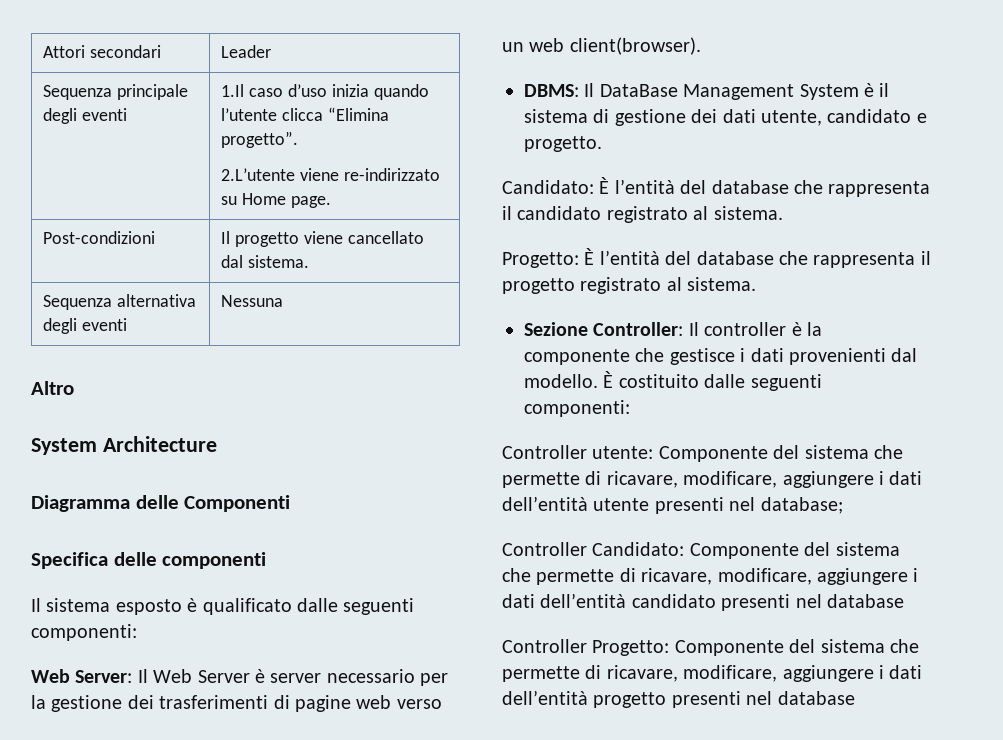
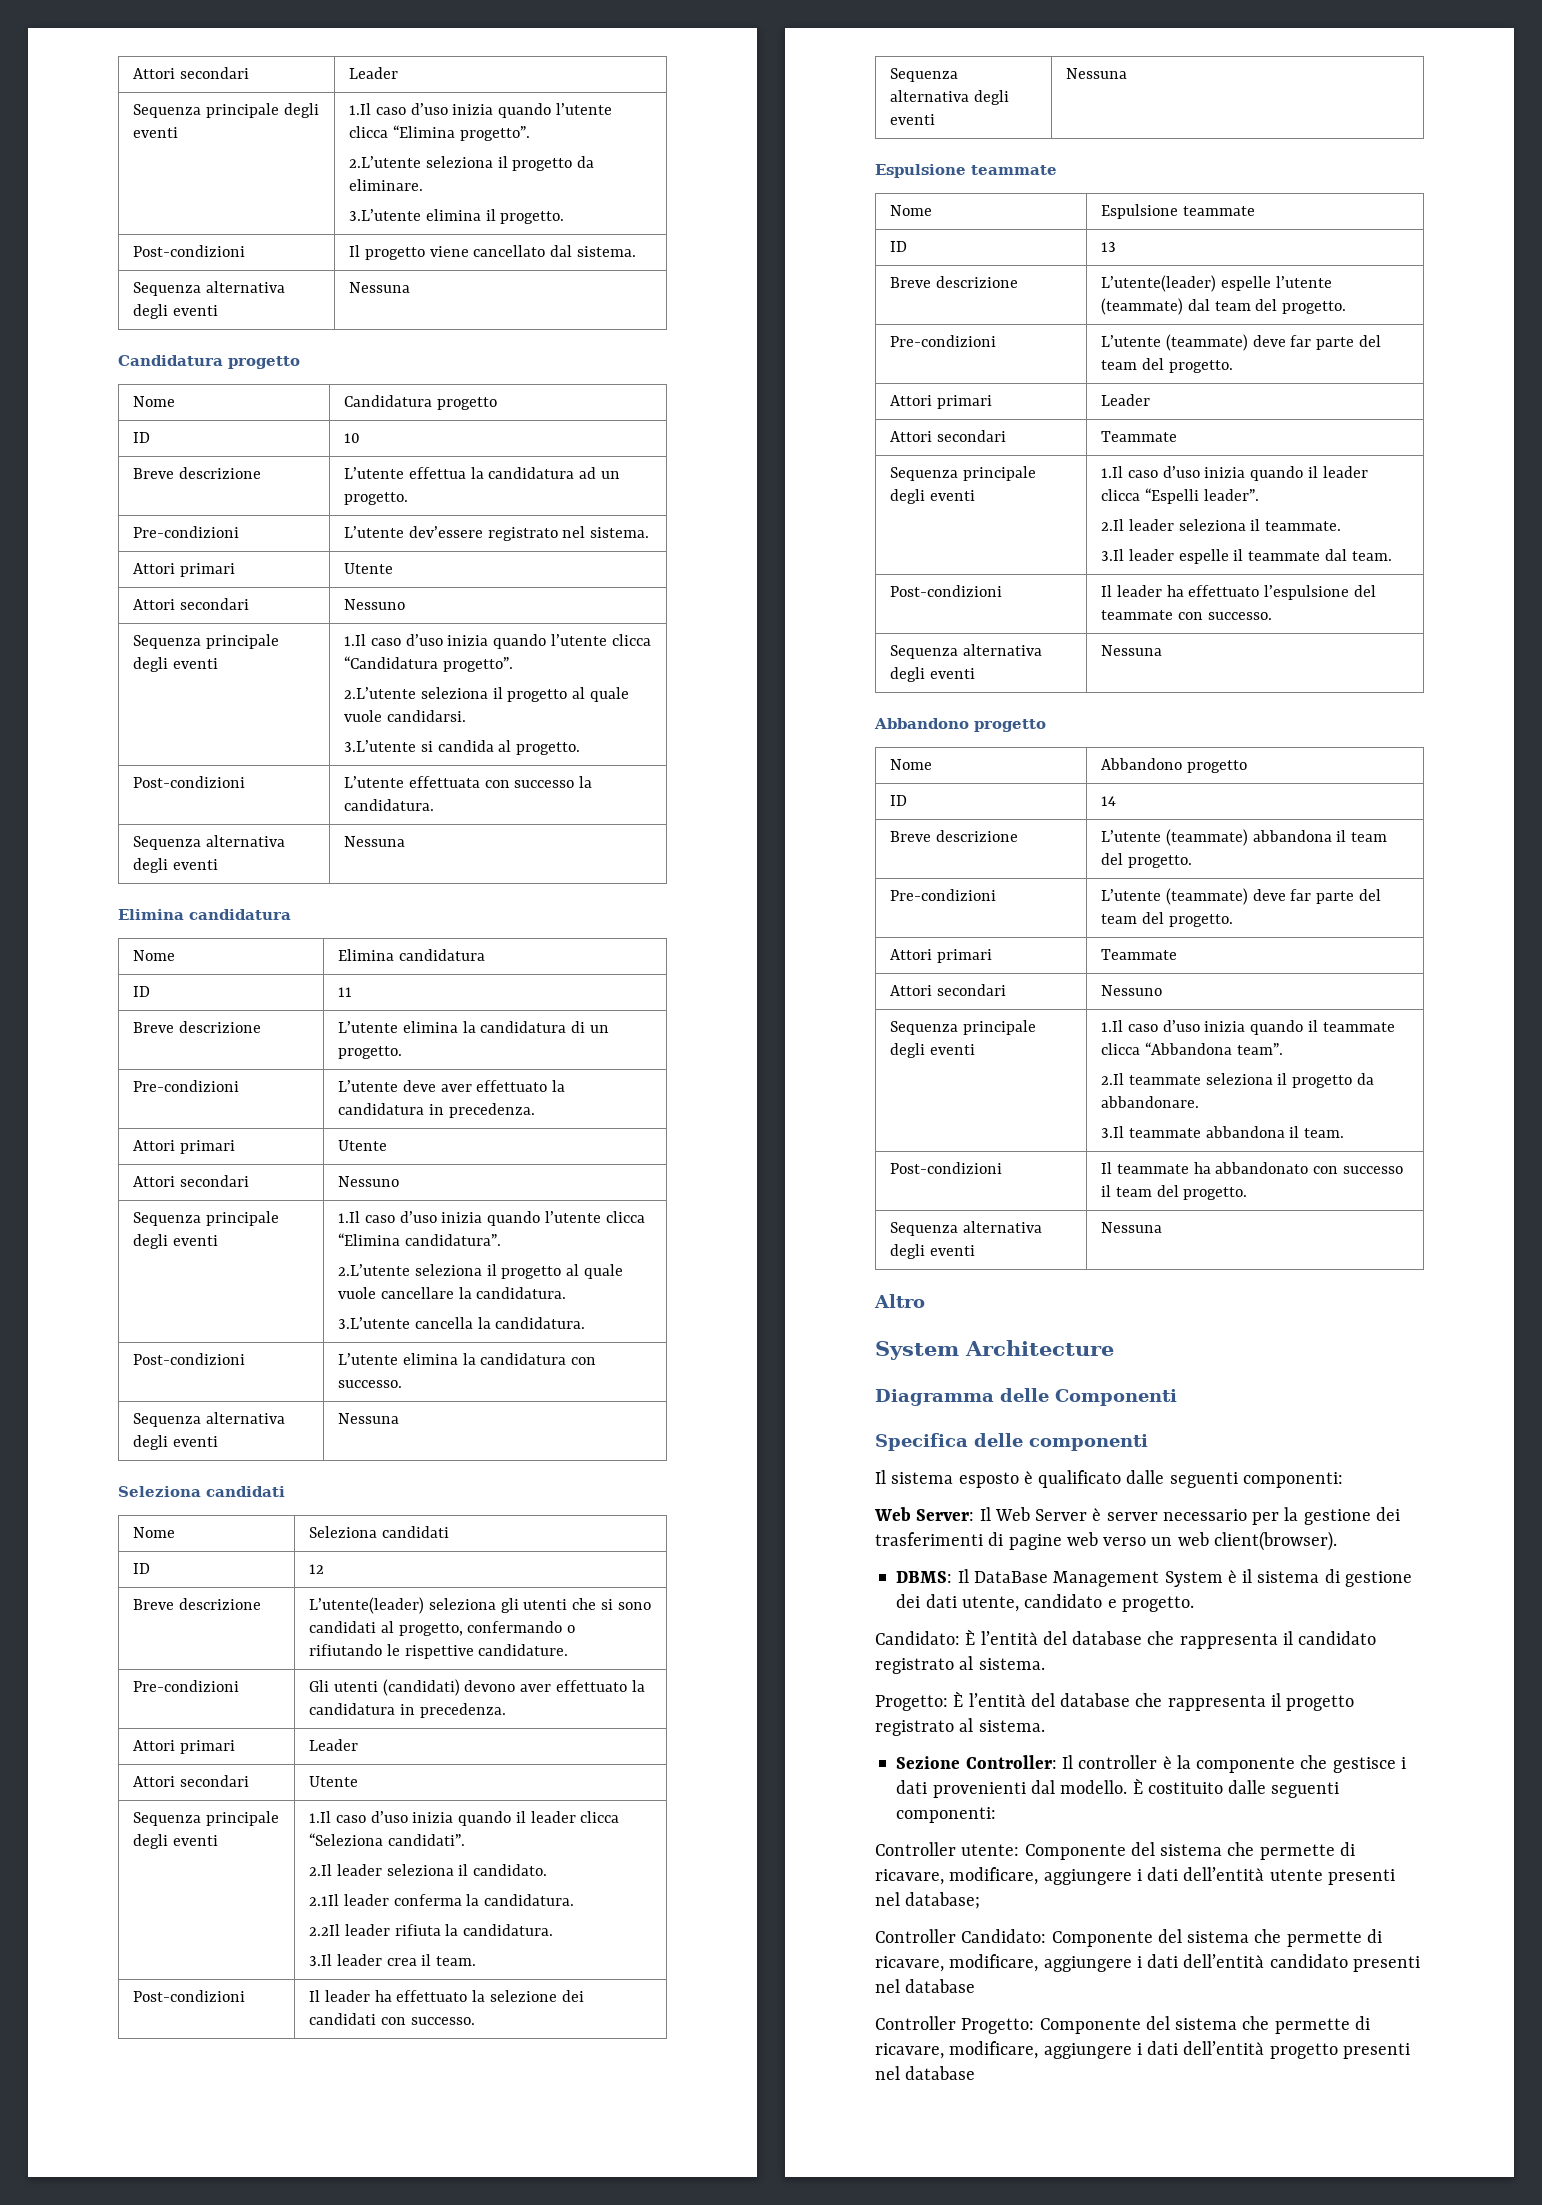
[300,168,441,181] [221,193,332,208] viene re-indirizzato su Home page. -> [425,156,595,171] [349,179,424,191] [349,209,565,224] seleziona il progetto da eliminare. // 3.L’utente elimina il progetto.
(284, 301) none -> [118,355,300,369] [133,396,176,407] [344,395,497,410] [133,432,151,443] [344,433,361,443] [133,467,261,479] [344,467,620,479] [344,492,409,505] [133,526,240,538] [344,526,650,541] [133,563,235,577] [344,563,394,574] [133,598,249,610] [344,599,406,610] [133,634,279,649] [133,657,218,672] [344,634,651,649] [344,656,513,672] [344,687,629,702] [344,710,466,722] [344,740,581,755] [133,776,246,788] [344,776,593,788] [344,799,435,811] [133,835,285,850] [133,858,218,873] [344,836,406,847] [118,909,291,920] [133,950,176,961] [338,949,485,961] [133,986,151,997] [338,987,353,997] [133,1021,261,1033] [338,1021,609,1033] [338,1046,403,1059] [133,1080,240,1092] [338,1080,566,1092] [338,1103,535,1118] [133,1140,235,1154] [338,1140,388,1151] [133,1175,249,1187] [338,1176,400,1187] [133,1211,279,1226] [133,1234,218,1249] [338,1211,645,1226] [338,1233,501,1246] [338,1264,623,1279] [338,1287,567,1299] [338,1317,586,1329] [133,1353,246,1365] [338,1353,597,1365] [338,1380,403,1388] [133,1412,285,1427] [133,1435,218,1450] [338,1413,400,1424] [118,1486,285,1497] [133,1527,176,1538] [309,1526,449,1538] [133,1563,151,1574] [309,1564,325,1574] [133,1598,261,1610] [309,1597,651,1614] [309,1621,576,1636] [309,1644,569,1659] [133,1680,240,1692] [309,1679,645,1696] [309,1703,506,1718] [133,1740,235,1754] [309,1739,359,1751] [133,1775,249,1787] [309,1776,359,1787] [133,1811,279,1826] [133,1834,218,1849] [309,1811,620,1826] [309,1833,465,1846] [309,1864,548,1876] [309,1894,575,1906] [309,1924,554,1936] [309,1954,477,1966] [133,1990,246,2002] [309,1990,584,2002] [309,2013,475,2025] [890,68,959,82] [890,90,1009,105] [890,114,936,125] [1066,68,1128,79] [875,164,1057,178] [890,205,933,216] [1101,204,1255,219] [890,241,908,252] [1101,242,1117,252] [890,276,1018,288] [1101,275,1332,292] [1101,298,1347,315] [890,335,997,347] [1101,334,1381,351] [1101,358,1233,373] [890,395,992,409] [1101,394,1151,406] [890,430,1006,442] [1101,431,1178,442] [890,466,1036,481] [890,489,975,504] [1101,466,1368,481] [1101,488,1259,504] [1101,519,1342,531] [1101,549,1392,564] [890,585,1003,597] [1101,585,1376,600] [1101,610,1272,620] [890,644,1042,659] [890,667,975,682] [1101,645,1163,656] [874,718,1046,732] [890,759,933,770] [1101,758,1247,773] [890,795,908,806] [1101,796,1117,806] [890,830,1018,842] [1101,829,1388,846] [1101,853,1192,868] [890,889,997,901] [1101,888,1381,905] [1101,912,1233,927] [890,949,992,963] [1101,949,1178,960] [890,984,1006,996] [1101,985,1163,996] [890,1020,1036,1035] [890,1043,975,1058] [1101,1020,1395,1035] [1101,1042,1283,1055] [1101,1073,1374,1088] [1101,1096,1200,1108] [1101,1126,1345,1138] [890,1162,1003,1174] [1101,1162,1403,1174] [1101,1185,1248,1200] [890,1221,1042,1236] [890,1244,975,1259] [1101,1222,1163,1233] // Candidatura progetto // Nome | Candidatura progetto // ID | 10 // Breve descrizione | L’utente effettua la candidatura ad un progetto. // Pre-condizioni | L’utente dev’essere registrato nel sistema. // Attori primari | Utente // Attori secondari | Nessuno // Sequenza principale degli eventi | 1.Il caso d’uso inizia quando l’utente clicca “Candidatura progetto”. // 2.L’utente seleziona il progetto al quale vuole candidarsi. // 3.L’utente si candida al progetto. // Post-condizioni | L’utente effettuata con successo la candidatura. // Sequenza alternativa degli eventi | Nessuna // Elimina candidatura // Nome | Elimina candidatura // ID | 11 // Breve descrizione | L’utente elimina la candidatura di un progetto. // Pre-condizioni | L’utente deve aver effettuato la candidatura in precedenza. // Attori primari | Utente // Attori secondari | Nessuno // Sequenza principale degli eventi | 1.Il caso d’uso inizia quando l’utente clicca “Elimina candidatura”. // 2.L’utente seleziona il progetto al quale vuole cancellare la candidatura. // 3.L’utente cancella la candidatura. // Post-condizioni | L’utente elimina la candidatura con successo. // Sequenza alternativa degli eventi | Nessuna // Seleziona candidati // Nome | Seleziona candidati // ID | 12 // Breve descrizione | L’utente(leader) seleziona gli utenti che si sono candidati al progetto, confermando o rifiutando le rispettive candidature. // Pre-condizioni | Gli utenti (candidati) devono aver effettuato la candidatura in precedenza. // Attori primari | Leader // Attori secondari | Utente // Sequenza principale degli eventi | 1.Il caso d’uso inizia quando il leader clicca “Seleziona candidati”. // 2.Il leader seleziona il candidato. // 2.1Il leader conferma la candidatura. // 2.2Il leader rifiuta la candidatura. // 3.Il leader crea il team. // Post-condizioni | Il leader ha effettuato la selezione dei candidati con successo. // Sequenza alternativa degli eventi | Nessuna // Espulsione teammate // Nome | Espulsione teammate // ID | 13 // Breve descrizione | L’utente(leader) espelle l’utente (teammate) dal team del progetto. // Pre-condizioni | L’utente (teammate) deve far parte del team del progetto. // Attori primari | Leader // Attori secondari | Teammate // Sequenza principale degli eventi | 1.Il caso d’uso inizia quando il leader clicca “Espelli leader”. // 2.Il leader seleziona il teammate. // 3.Il leader espelle il teammate dal team. // Post-condizioni | Il leader ha effettuato l’espulsione del teammate con successo. // Sequenza alternativa degli eventi | Nessuna // Abbandono progetto // Nome | Abbandono progetto // ID | 14 // Breve descrizione | L’utente (teammate) abbandona il team del progetto. // Pre-condizioni | L’utente (teammate) deve far parte del team del progetto. // Attori primari | Teammate // Attori secondari | Nessuno // Sequenza principale degli eventi | 1.Il caso d’uso inizia quando il teammate clicca “Abbandona team”. // 2.Il teammate seleziona il progetto da abbandonare. // 3.Il teammate abbandona il team. // Post-condizioni | Il teammate ha abbandonato con successo il team del progetto. // Sequenza alternativa degli eventi | Nessuna

